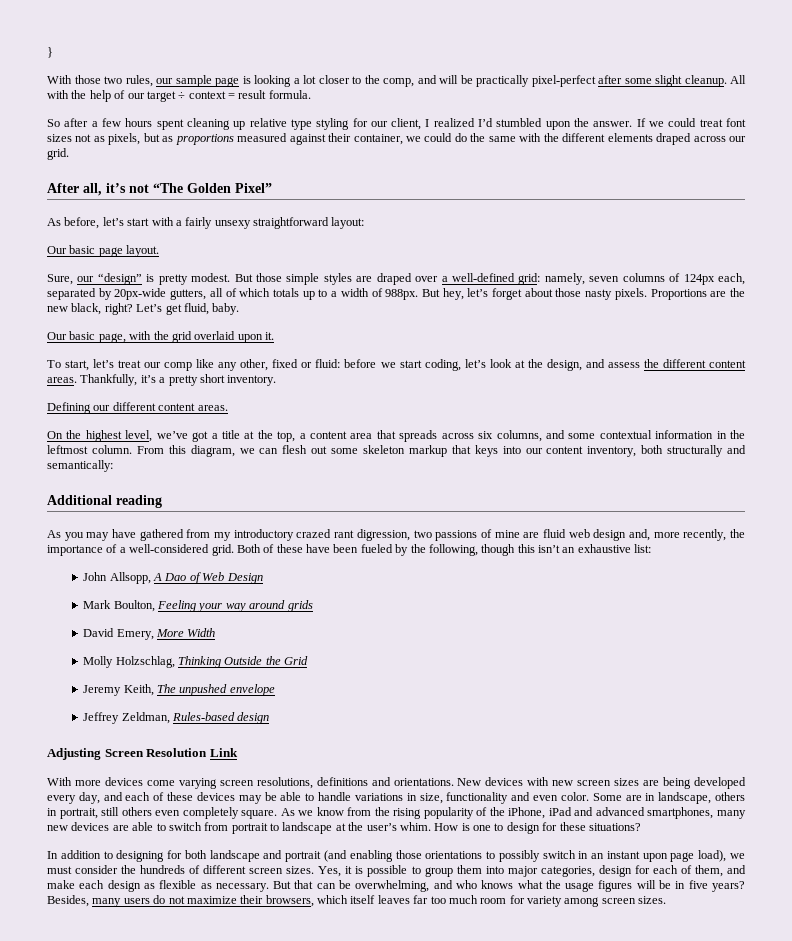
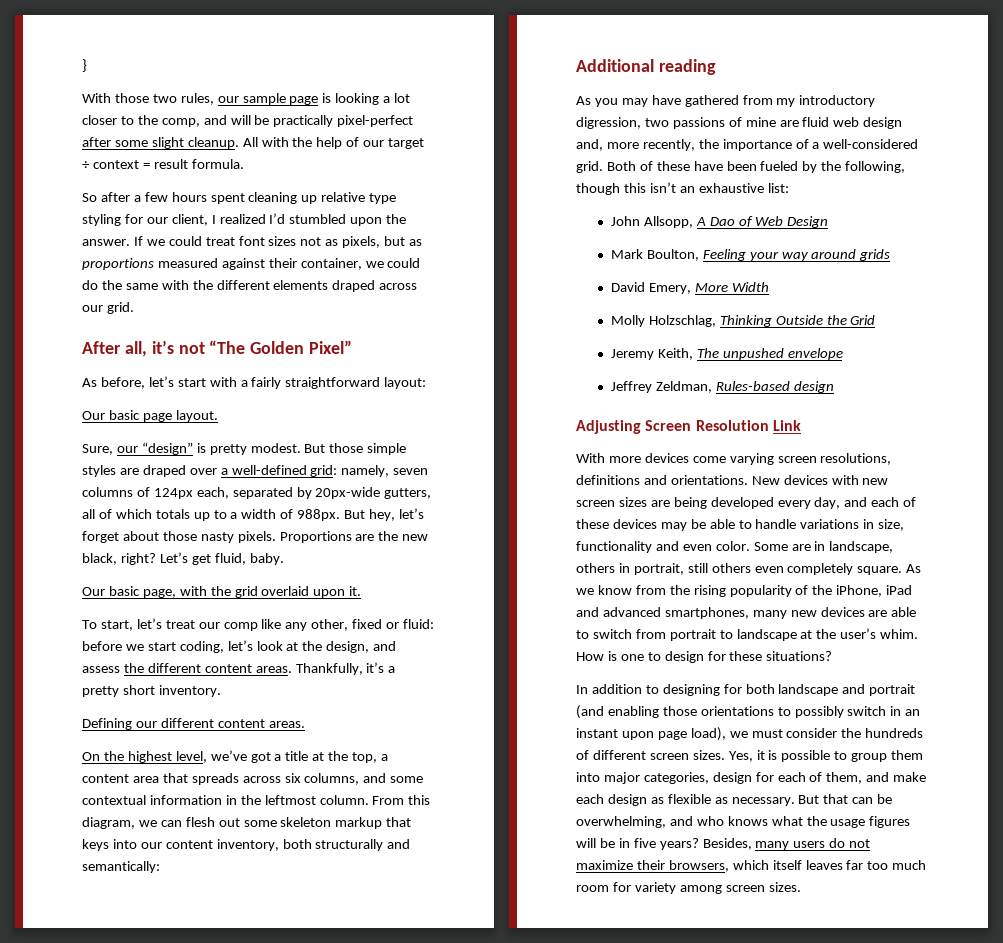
[214,220,251,229] unsexy -> (282, 383) none
[296,529,355,538] crazed rant -> (876, 101) none

